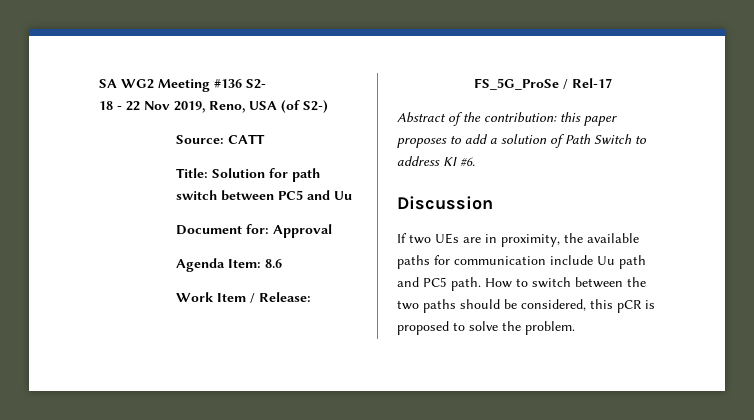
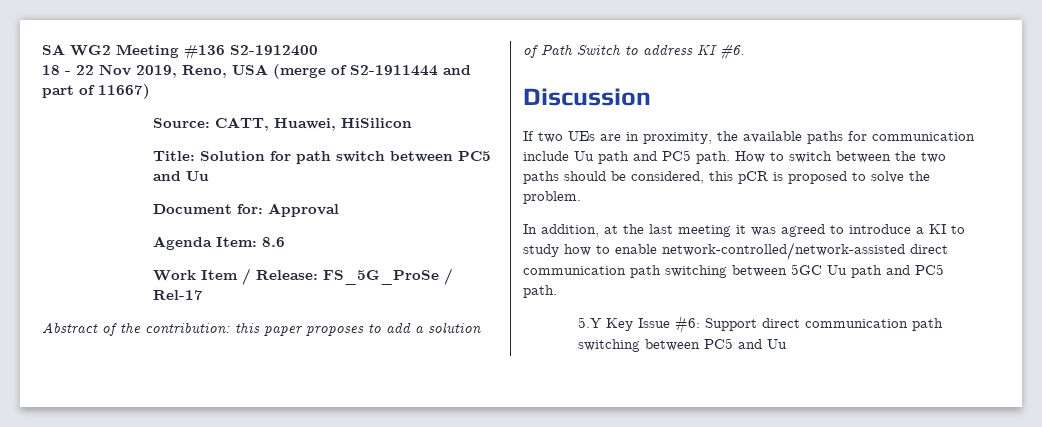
[246,79,266,89] S2- -> [230,45,318,56] S2-1912400
[281,100,328,113] [176,134,266,144] (of S2-) // Source: CATT -> [273,64,471,79] [42,84,150,99] [152,117,412,131] (merge of S2-1911444 and part of 11667) // Source: CATT, Huawei, HiSilicon
(575, 328) none -> [523,224,965,237] [523,242,948,260] [523,264,944,278] [523,285,557,298] [578,315,944,334] [578,338,788,352] // In addition, at the last meeting it was agreed to introduce a KI to study how to enable network-controlled/network-assisted direct communication path switching between 5GC Uu path and PC5 path. // 5.Y Key Issue #6: Support direct communication path switching between PC5 and Uu

